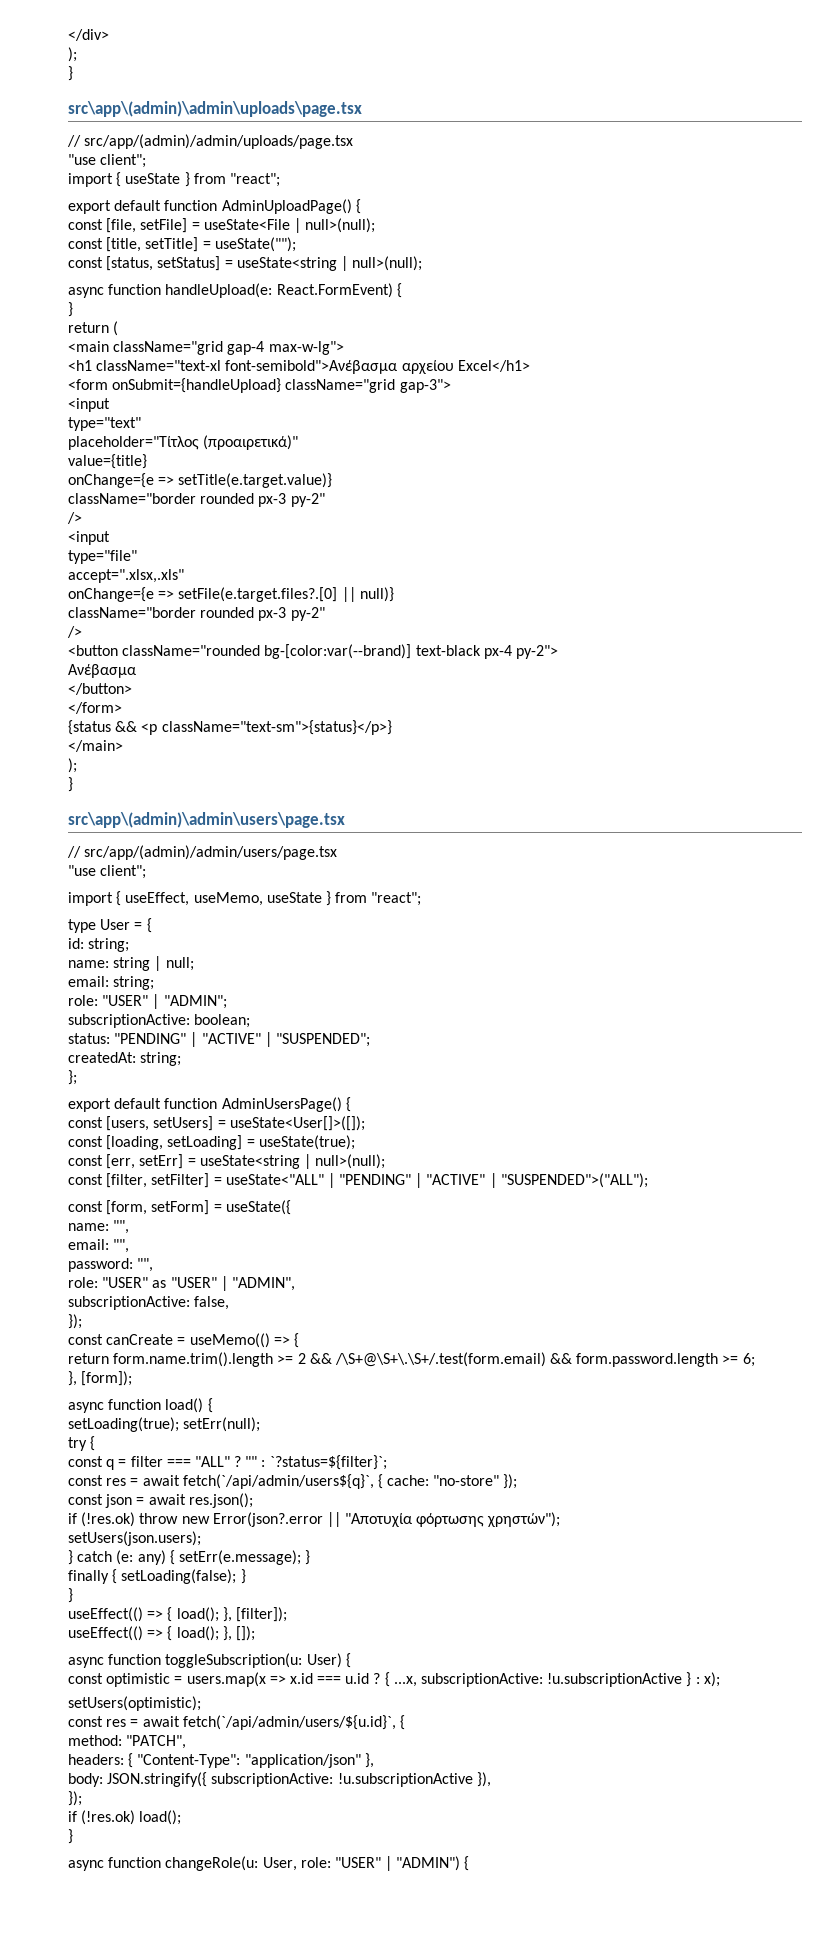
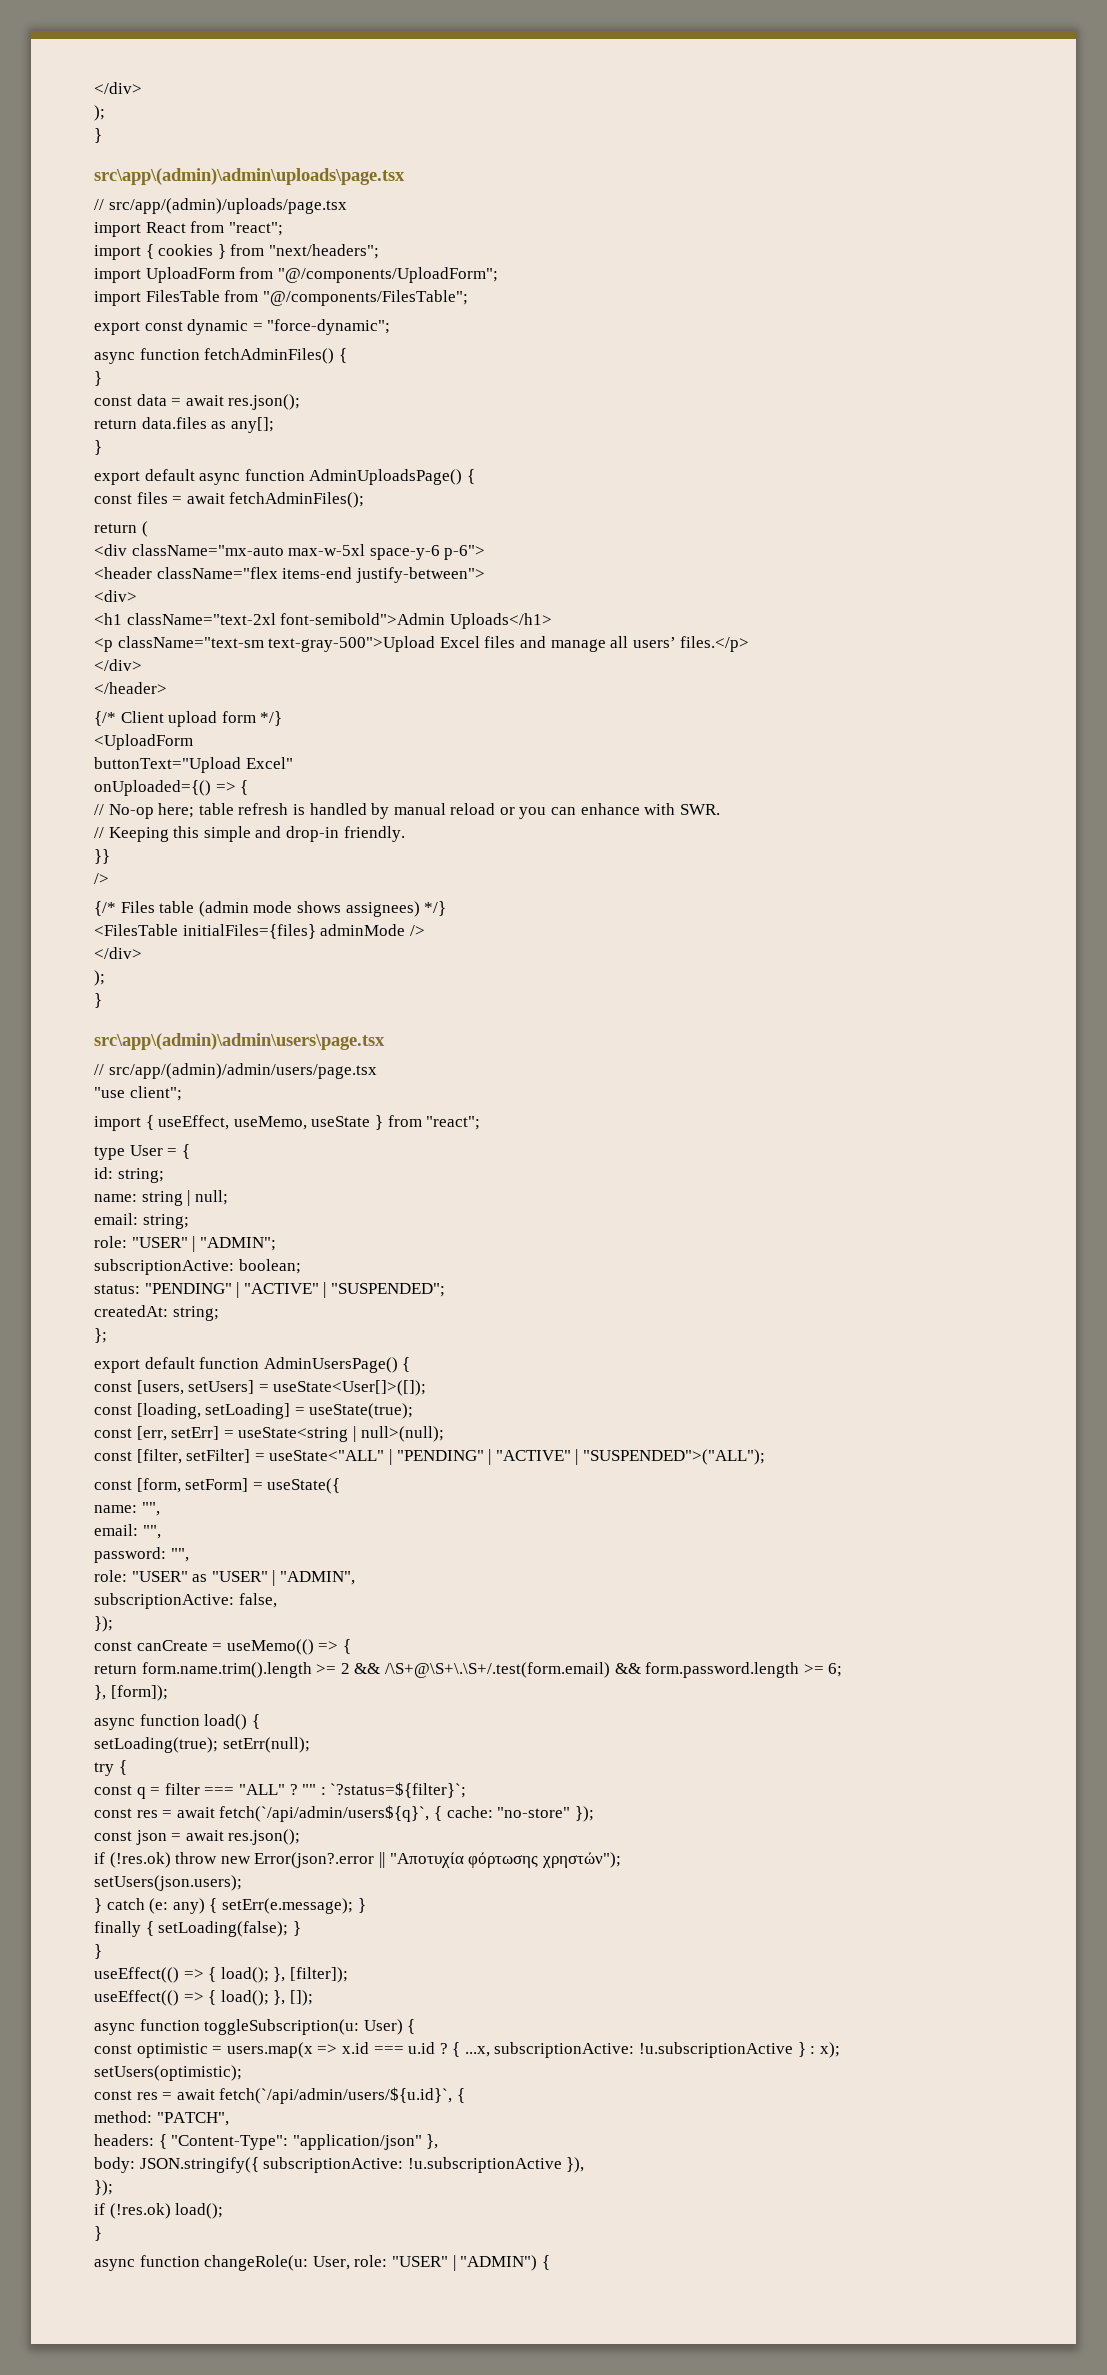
[84,134,354,149] [68,154,147,168] [68,172,280,187] [68,199,361,214] [68,218,376,233] [68,237,296,252] [68,256,423,271] [68,283,393,298] src/app/(admin)/admin/uploads/page.tsx // "use client"; // import { useState } from "react"; // export default function AdminUploadPage() { // const [file, setFile] = useState<File | null>(null); // const [title, setTitle] = useState(""); // const [status, setStatus] = useState<string | null>(null); // async function handleUpload(e: React.FormEvent) -> [108,198,347,214] [94,221,283,237] [94,244,379,260] [94,267,498,283] [94,290,468,306] [94,319,391,335] [94,348,335,364] src/app/(admin)/uploads/page.tsx // import React from "react"; // import { cookies } from "next/headers"; // import UploadForm from "@/components/UploadForm"; // import FilesTable from "@/components/FilesTable"; // export const dynamic = "force-dynamic"; // async function fetchAdminFiles()
[68,321,119,336] [68,341,344,355] [68,360,530,374] [68,378,451,393] [68,398,110,412] [68,417,141,431] [68,435,299,450] [68,454,147,469] [68,473,333,488] [68,493,325,507] [67,512,82,524] [68,531,110,545] [68,550,137,564] [68,569,184,583] [68,587,394,602] [68,607,325,621] [67,626,82,638] [68,644,558,659] [68,664,136,678] [68,683,132,695] [68,702,122,714] [68,720,392,735] [68,740,123,752] return ( // <main className="grid gap-4 max-w-lg"> // <h1 className="text-xl font-semibold">Ανέβασμα αρχείου Excel</h1> // <form onSubmit={handleUpload} className="grid gap-3"> // <input // type="text" // placeholder="Τίτλος (προαιρετικά)" // value={title} // onChange={e => setTitle(e.target.value)} // className="border rounded px-3 py-2" // /> // <input // type="file" // accept=".xlsx,.xls" // onChange={e => setFile(e.target.files?.[0] || null)} // className="border rounded px-3 py-2" // /> // <button className="rounded bg-[color:var(--brand)] text-black px-4 py-2"> // Ανέβασμα // </button> // </form> // {status && <p className="text-sm">{status}</p>} // </main> -> [94,394,301,410] [94,417,274,433] [94,440,102,455] [94,469,475,485] [94,492,365,508] [94,521,148,537] [94,544,486,560] [94,567,485,583] [94,590,137,602] [94,613,552,629] [94,636,750,652] [94,659,142,671] [94,682,167,694] [94,711,283,727] [94,734,193,750] [94,757,293,773] [94,780,249,796] [94,803,720,819] [94,826,405,842] [94,849,110,864] [94,873,109,884] [94,901,447,917] [94,924,425,939] [94,947,142,959] const data = await res.json(); // return data.files as any[]; // } // export default async function AdminUploadsPage() { // const files = await fetchAdminFiles(); // return ( // <div className="mx-auto max-w-5xl space-y-6 p-6"> // <header className="flex items-end justify-between"> // <div> // <h1 className="text-2xl font-semibold">Admin Uploads</h1> // <p className="text-sm text-gray-500">Upload Excel files and manage all users’ files.</p> // </div> // </header> // {/* Client upload form */} // <UploadForm // buttonText="Upload Excel" // onUploaded={() => { // // No-op here; table refresh is handled by manual reload or you can enhance with SWR. // // Keeping this simple and drop-in friendly. // }} // /> // {/* Files table (admin mode shows assignees) */} // <FilesTable initialFiles={files} adminMode /> // </div>

